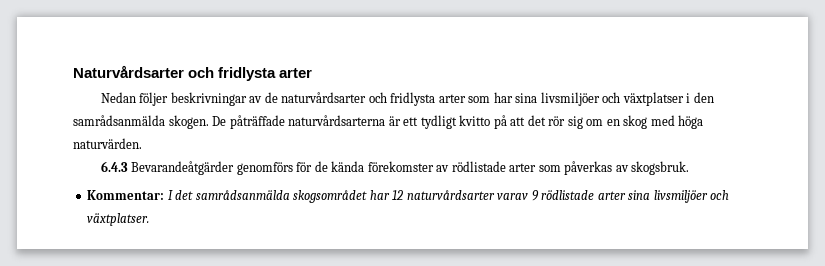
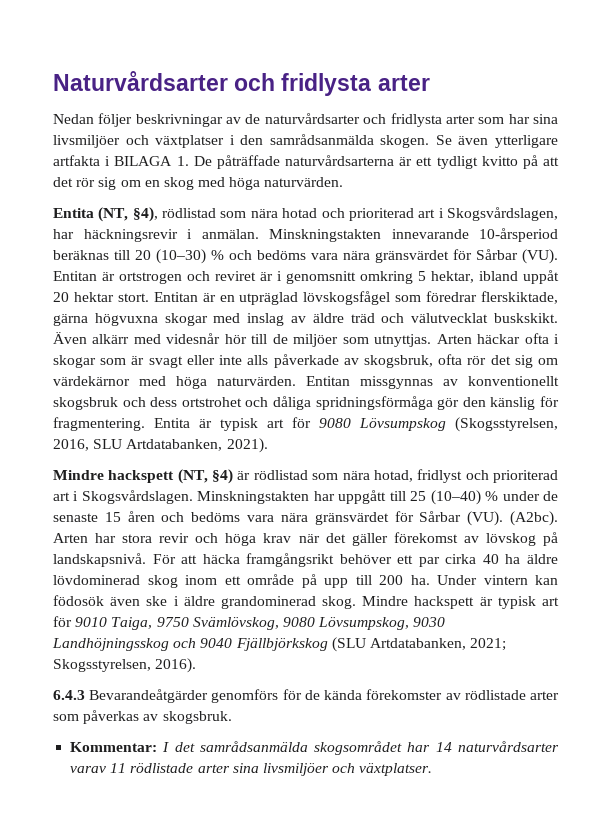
(209, 122) none -> [435,135,558,148] [53,155,189,166] Se även ytterligare artfakta i BILAGA 1.
(142, 143) none -> [53,207,558,222] [53,228,558,242] [53,249,558,264] [53,270,559,284] [53,291,558,305] [53,313,558,326] [53,332,559,347] [53,354,558,368] [53,376,559,389] [53,396,560,410] [53,417,558,432] [53,438,268,453] [53,469,558,484] [53,490,558,505] [53,511,558,526] [53,532,558,546] [53,553,558,567] [53,574,558,588] [53,595,559,609] [53,616,446,630] [52,637,507,652] [53,658,197,673] // Entita (NT, §4), rödlistad som nära hotad och prioriterad art i Skogsvårdslagen, har häckningsrevir i anmälan. Minskningstakten innevarande 10-årsperiod beräknas till 20 (10–30) % och bedöms vara nära gränsvärdet för Sårbar (VU). Entitan är ortstrogen och reviret är i genomsnitt omkring 5 hektar, ibland uppåt 20 hektar stort. Entitan är en utpräglad lövskogsfågel som föredrar flerskiktade, gärna högvuxna skogar med inslag av äldre träd och välutvecklat buskskikt. Även alkärr med videsnår hör till de miljöer som utnyttjas. Arten häckar ofta i skogar som är svagt eller inte alls påverkade av skogsbruk, ofta rör det sig om värdekärnor med höga naturvärden. Entitan missgynnas av konventionellt skogsbruk och dess ortstrohet och dåliga spridningsförmåga gör den känslig för fragmentering. Entita är typisk art för 9080 Lövsumpskog (Skogsstyrelsen, 2016, SLU Artdatabanken, 2021). // Mindre hackspett (NT, §4) är rödlistad som nära hotad, fridlyst och prioriterad art i Skogsvårdslagen. Minskningstakten har uppgått till 25 (10–40) % under de senaste 15 åren och bedöms vara nära gränsvärdet för Sårbar (VU). (A2bc). Arten har stora revir och höga krav när det gäller förekomst av lövskog på landskapsnivå. För att häcka framgångsrikt behöver ett par cirka 40 ha äldre lövdominerad skog inom ett område på upp till 200 ha. Under vintern kan födosök även ske i äldre grandominerad skog. Mindre hackspett är typisk art för 9010 Taiga, 9750 Svämlövskog, 9080 Lövsumpskog, 9030 Landhöjningsskog och 9040 Fjällbjörkskog (SLU Artdatabanken, 2021; Skogsstyrelsen, 2016).
[392,190,404,200] 12 -> [435,742,452,752] 14
[531,190,539,201] 9 -> [110,763,127,773] 11

